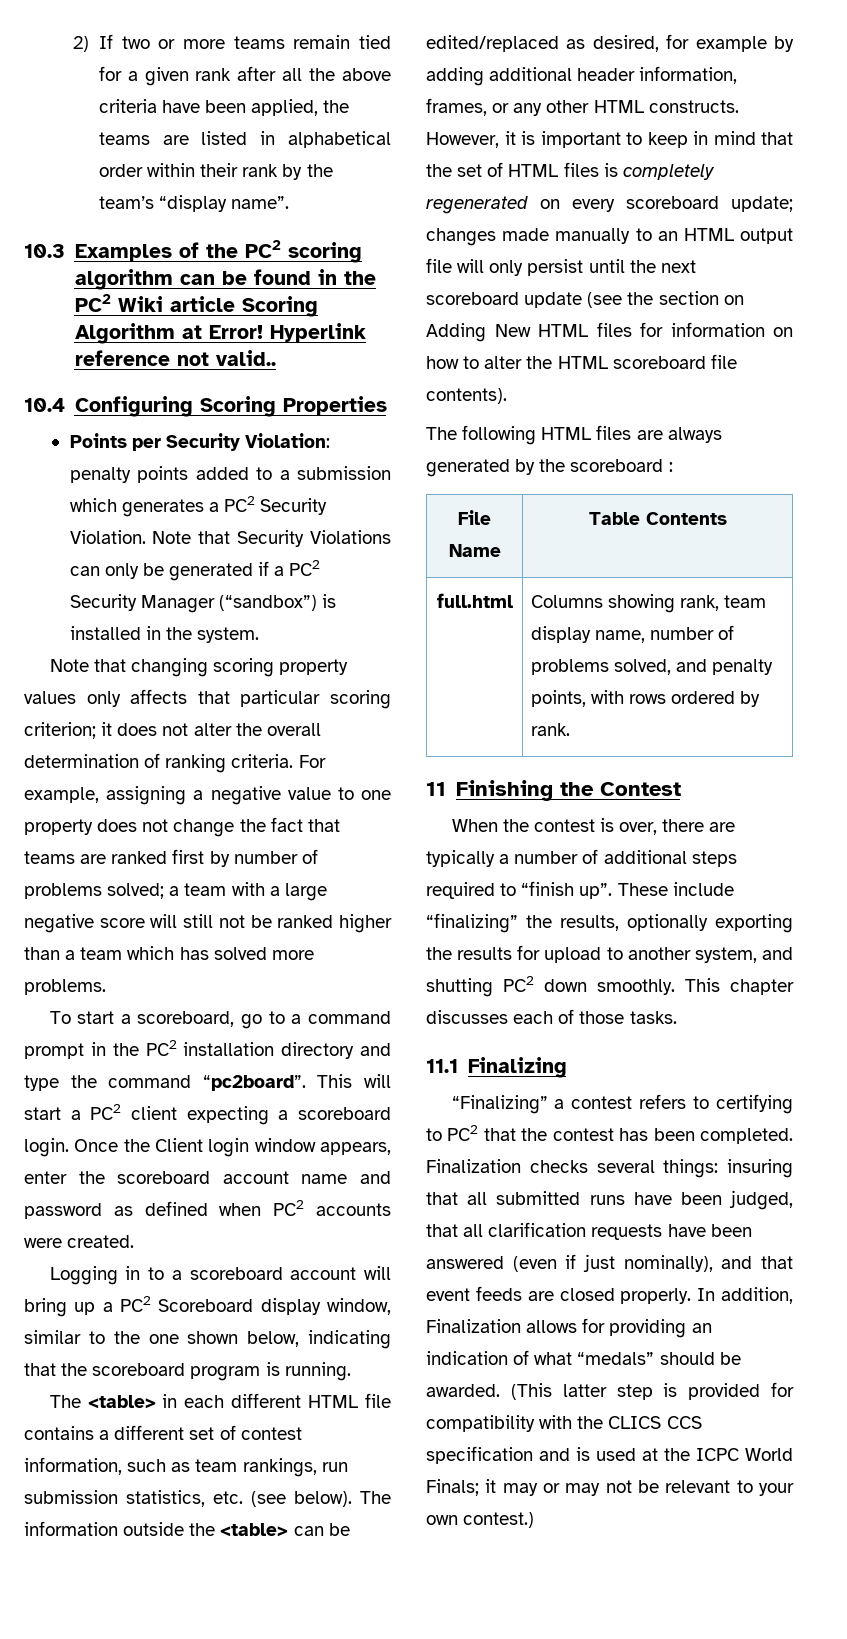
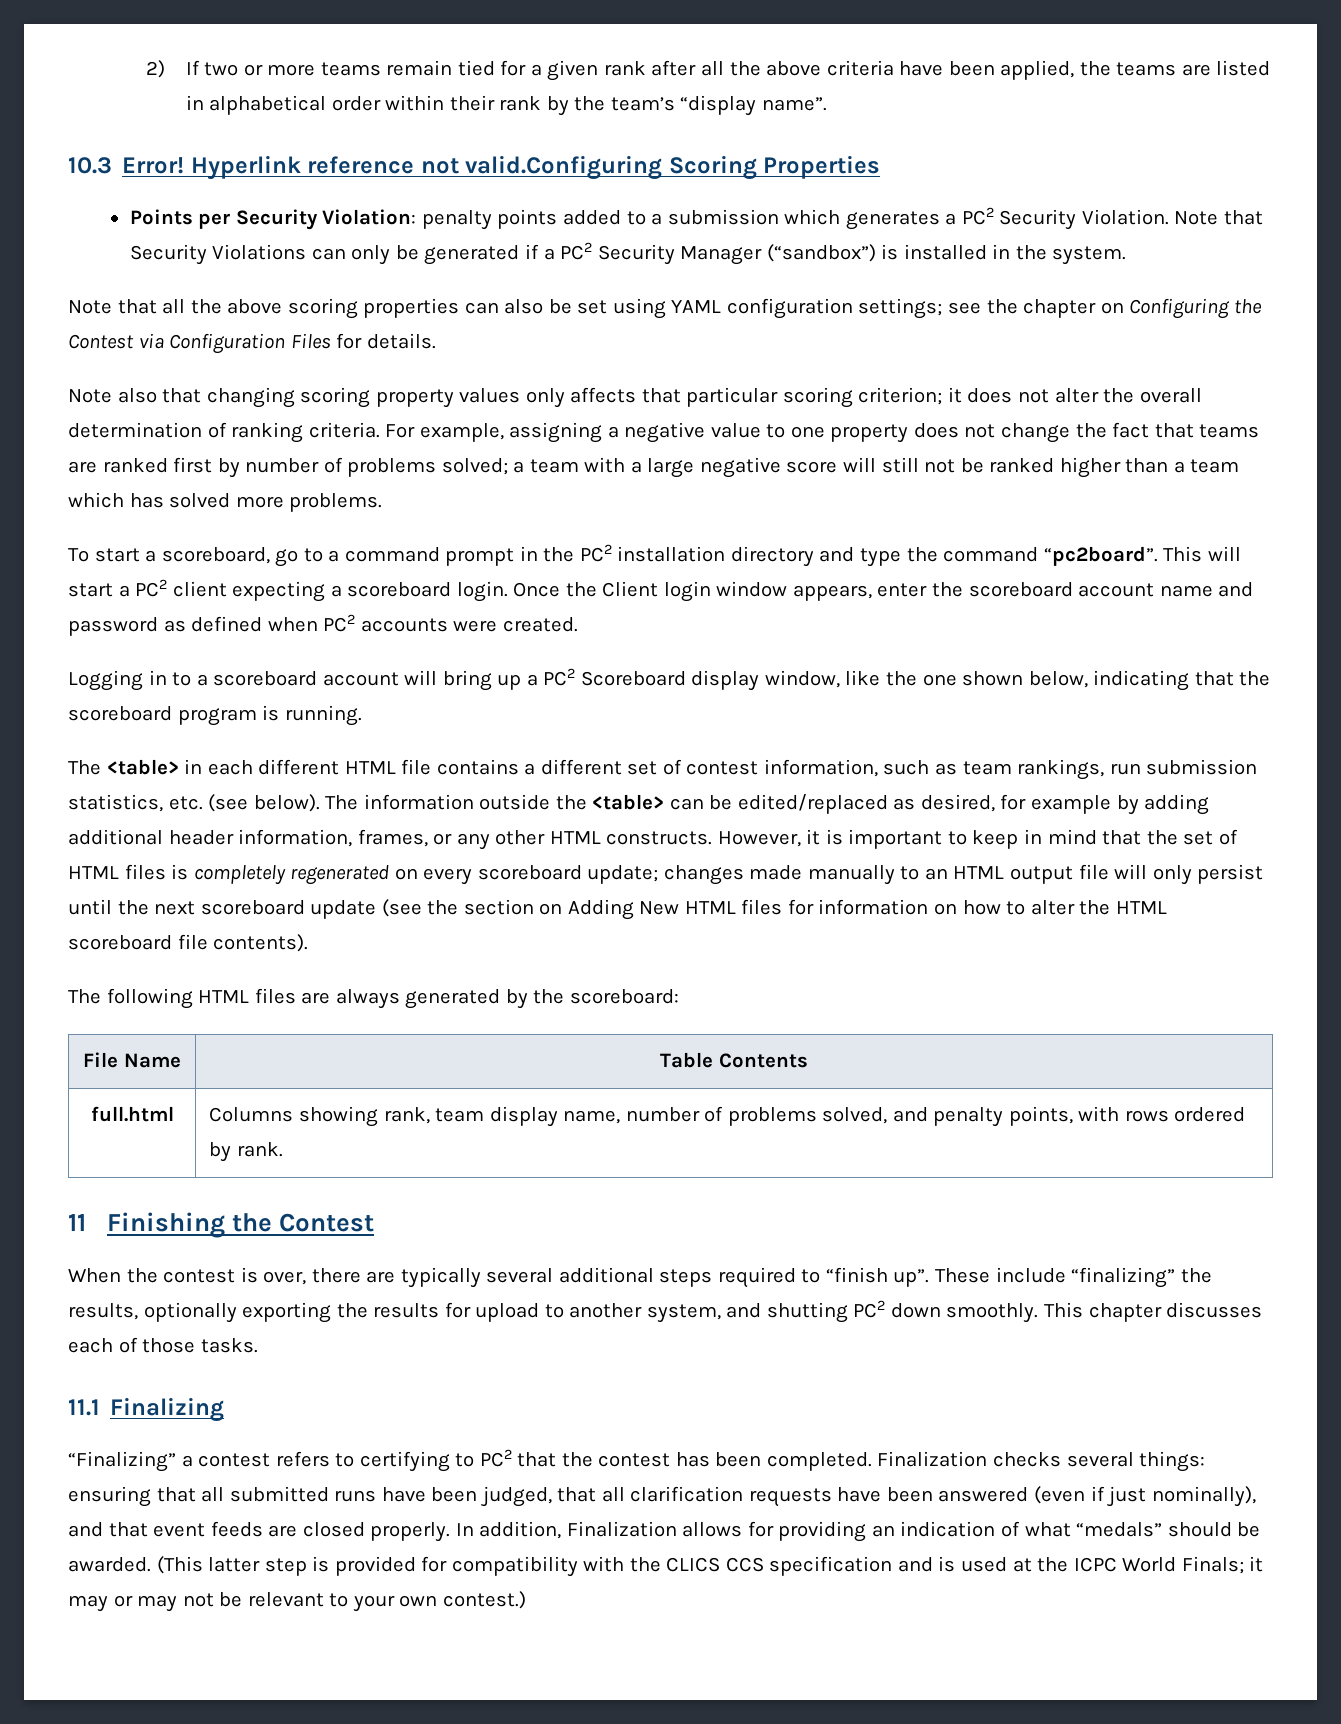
[74,240,362,263] [74,269,376,290] [74,294,318,317] [74,323,202,344] Examples of the PC2 scoring algorithm can be found in the PC2 Wiki article Scoring Algorithm at -> (112, 165) none
[215,350,276,366] [24,396,193,417] valid.. // 10.4 Configuring -> [465,155,663,180] valid.Configuring
(126, 665) none -> [162,298,1262,319] [68,333,436,354] [68,388,202,403] all the above scoring properties can also be set using YAML configuration settings; see the chapter on Configuring the Contest via Configuration Files for details. // Note also that
[24,1330,105,1344] similar to -> [845,670,881,686] like
[570,459,673,472] scoreboard : -> [569,989,679,1004] scoreboard:
[499,849,599,864] a number of -> [486,1268,554,1283] several
[727,1159,793,1178] insuring -> [68,1486,151,1507] ensuring

